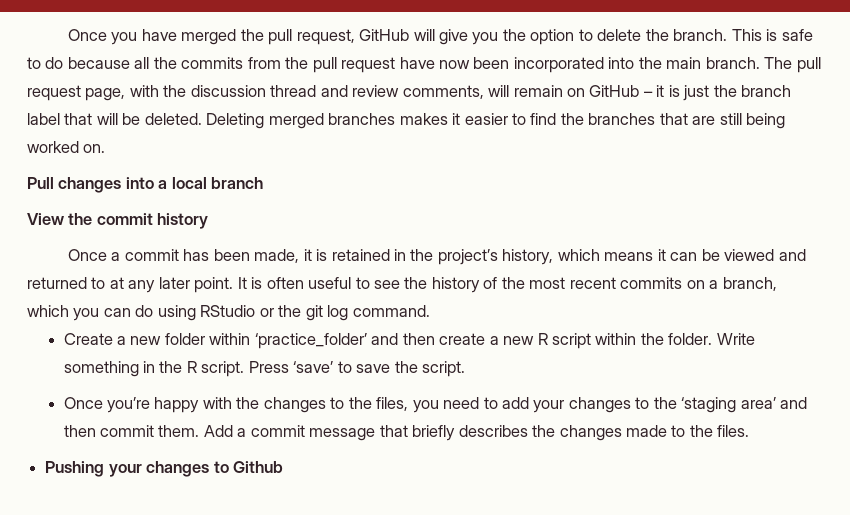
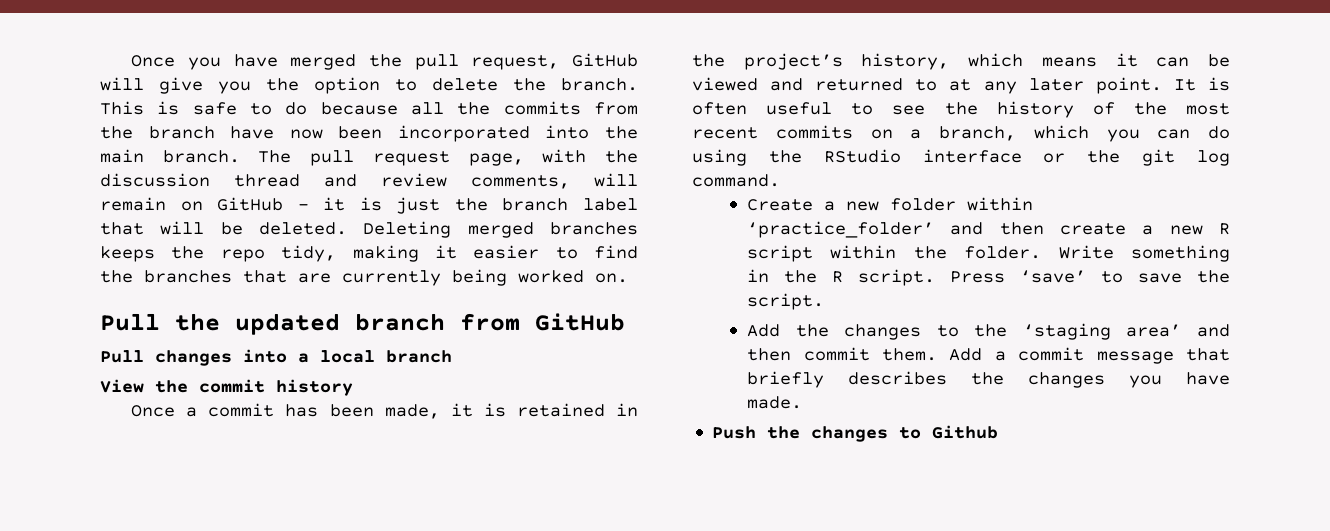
[312,57,396,73] pull request -> [148,126,215,139] branch
[399,113,448,125] makes -> [100,245,419,262] keeps the repo tidy, making
[719,113,742,125] still -> [342,270,441,286] currently
(106, 148) none -> [100,313,625,335] // Pull the updated branch from GitHub
[200,305,256,317] RStudio -> [768,149,1022,163] the RStudio interface
[63,397,565,413] Once you’re happy with the changes to the files, you need to add your -> [747,324,829,337] Add the
[625,425,750,437] [45,461,142,477] made to the files. // Pushing your -> [1129,372,1230,388] [747,396,803,409] [712,426,801,439] you have made. // Push the

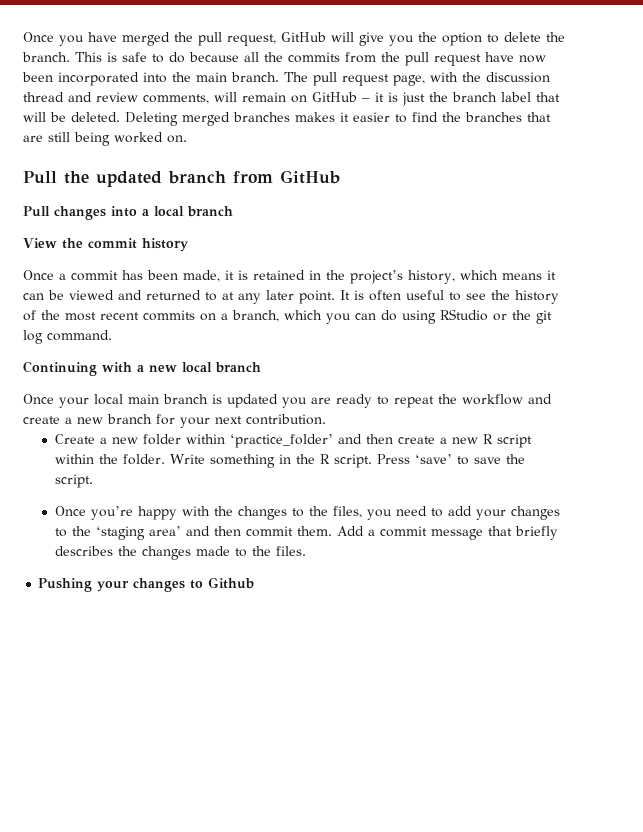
[148,126,215,139] branch -> [405,52,481,66] pull request
[100,245,419,262] keeps the repo tidy, making -> [295,112,335,122] makes
[342,270,441,286] currently -> [48,132,70,142] still
[768,149,1022,163] the RStudio interface -> [440,309,488,321] RStudio
(780, 180) none -> [23,361,261,376] [23,394,552,408] [23,414,326,428] // Continuing with a new local branch // Once your local main branch is updated you are ready to repeat the workflow and create a new branch for your next contribution.
[747,324,829,337] Add the -> [54,506,506,520] Once you’re happy with the changes to the files, you need to add your
[1129,372,1230,388] [747,396,803,409] [712,426,801,439] you have made. // Push the -> [195,546,306,557] [38,578,130,592] made to the files. // Pushing your

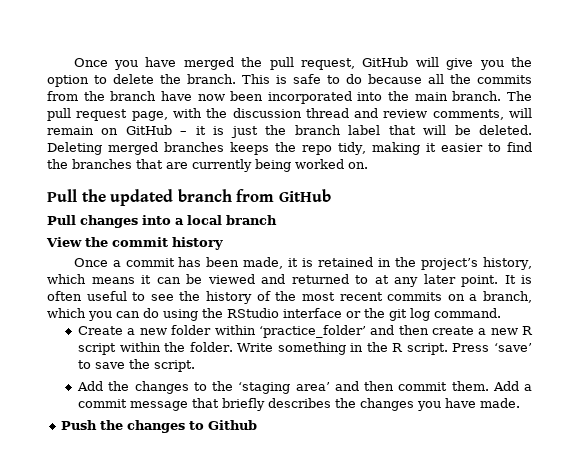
[405,52,481,66] pull request -> [110,91,157,101] branch
[295,112,335,122] makes -> [230,142,420,155] keeps the repo tidy, making
[48,132,70,142] still -> [192,159,252,172] currently
[440,309,488,321] RStudio -> [202,308,342,318] the RStudio interface
[23,361,261,376] [23,394,552,408] [23,414,326,428] // Continuing with a new local branch // Once your local main branch is updated you are ready to repeat the workflow and create a new branch for your next contribution. -> (501, 313) none
[54,506,506,520] Once you’re happy with the changes to the files, you need to add your -> [77,381,130,391] Add the
[195,546,306,557] [38,578,130,592] made to the files. // Pushing your -> [417,398,521,411] [61,420,124,430] you have made. // Push the

